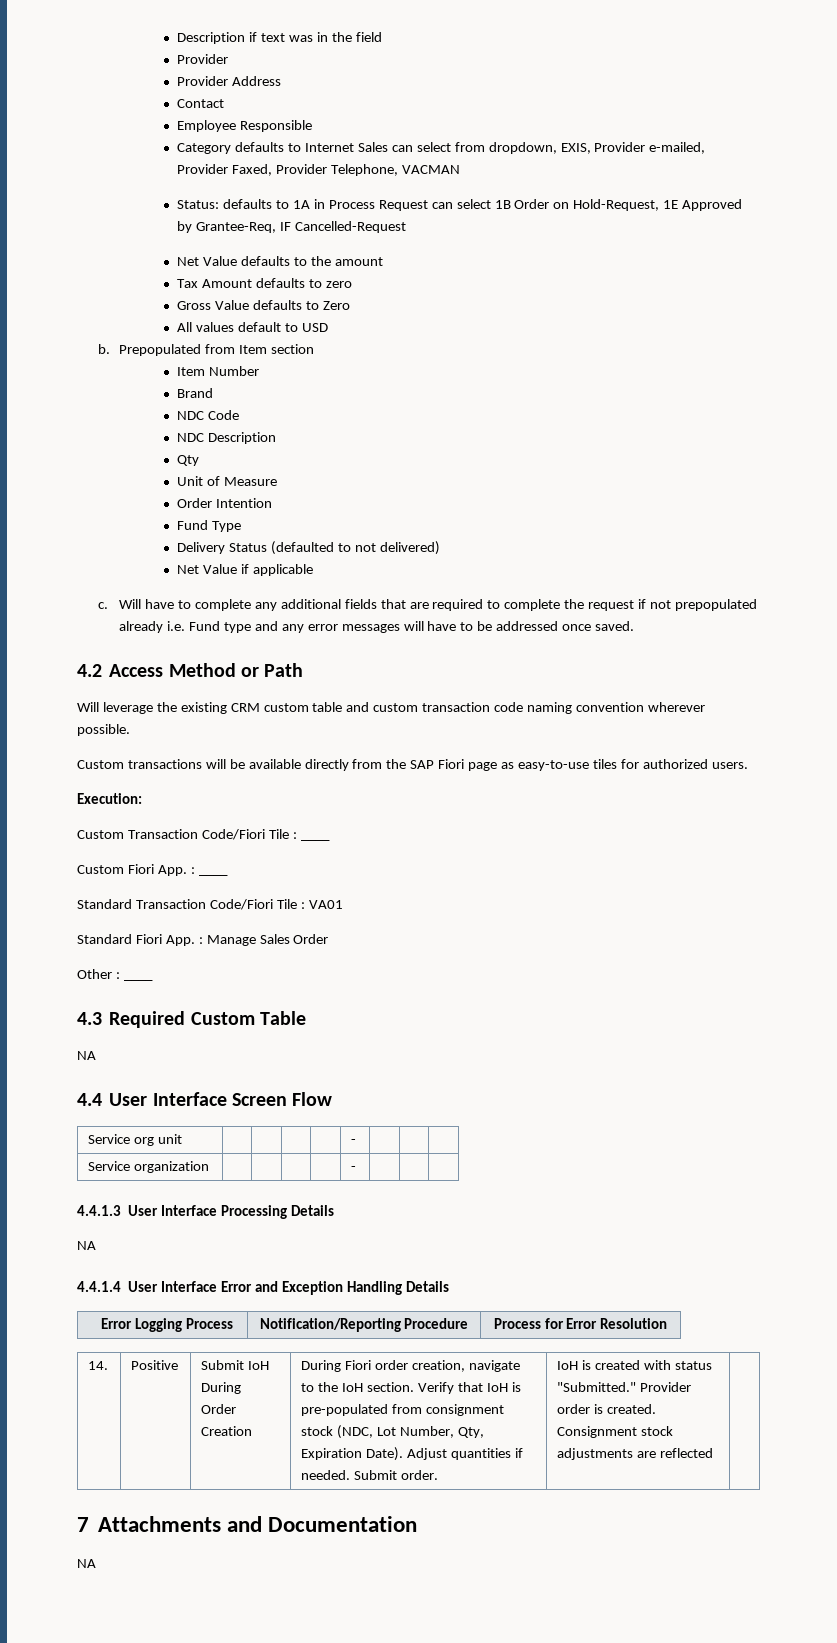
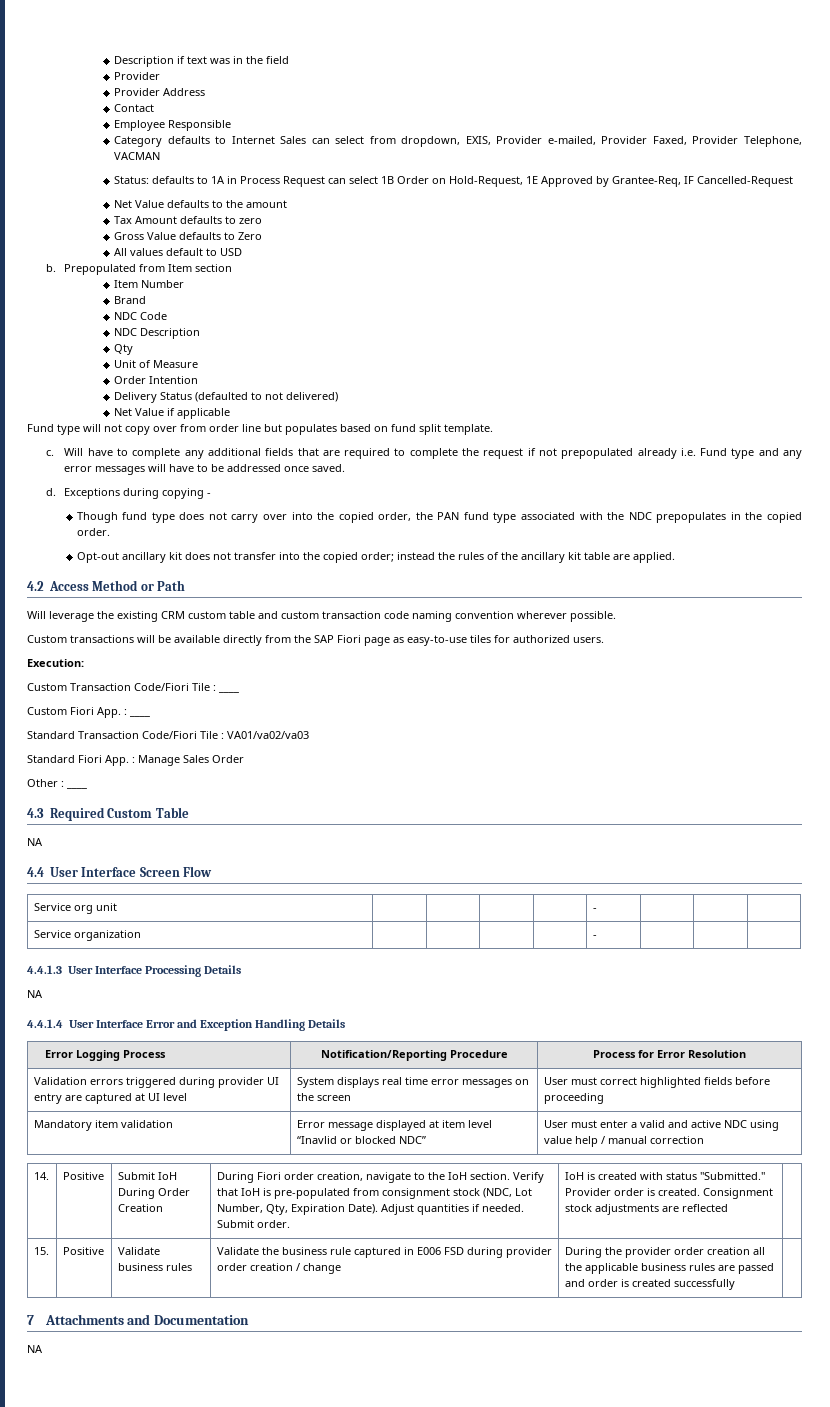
[177,520,242,532] // Fund Type -> (198, 380) none
(314, 570) none -> [27,424,493,435] // Fund type will not copy over from order line but populates based on fund split template.
(634, 626) none -> [45,488,212,499] [76,512,803,523] [76,528,110,536] [76,552,675,563] // d. Exceptions during copying - // Though fund type does not carry over into the copied order, the PAN fund type associated with the NDC prepopulates in the copied order. // Opt-out ancillary kit does not transfer into the copied order; instead the rules of the ancillary kit table are applied.
[308,900,343,909] VA01 -> [227,731,309,739] VA01/va02/va03
(668, 1323) none -> [33,1077,279,1088] [33,1093,187,1104] [296,1077,529,1088] [296,1093,351,1101] [543,1077,770,1088] [543,1093,604,1104] [33,1120,173,1131] [296,1120,492,1131] [296,1136,426,1144] [543,1120,779,1131] [543,1136,704,1147] // Validation errors triggered during provider UI entry are captured at UI level | System displays real time error messages on the screen | User must correct highlighted fields before proceeding // Mandatory item validation | Error message displayed at item level “Inavlid or blocked NDC” | User must enter a valid and active NDC using value help / manual correction
(713, 1453) none -> [33,1247,49,1255] [62,1247,104,1255] [117,1247,160,1255] [117,1263,192,1271] [216,1247,552,1258] [216,1263,341,1274] [564,1247,765,1258] [564,1263,774,1274] [564,1279,735,1290] // 15. | Positive | Validate business rules | Validate the business rule captured in E006 FSD during provider order creation / change | During the provider order creation all the applicable business rules are passed and order is created successfully |

